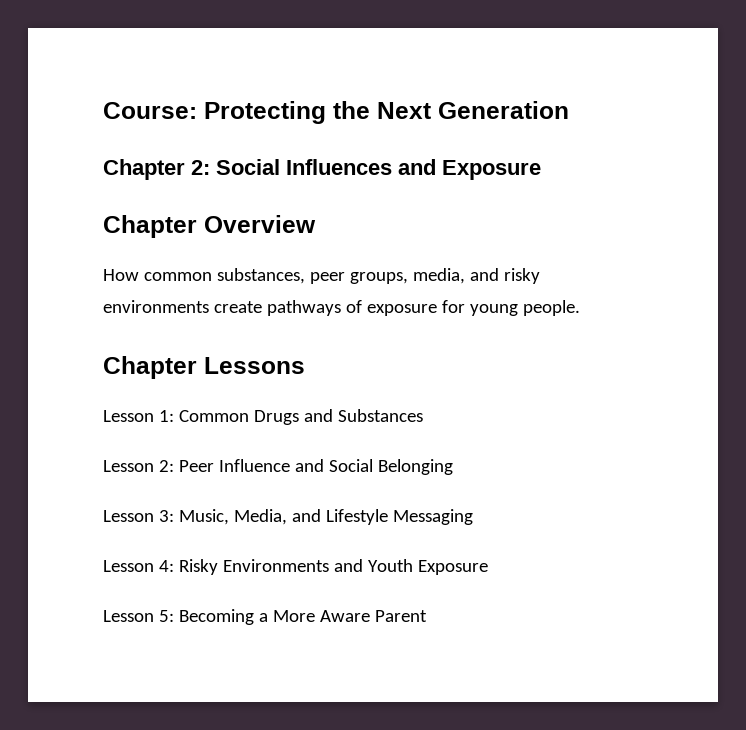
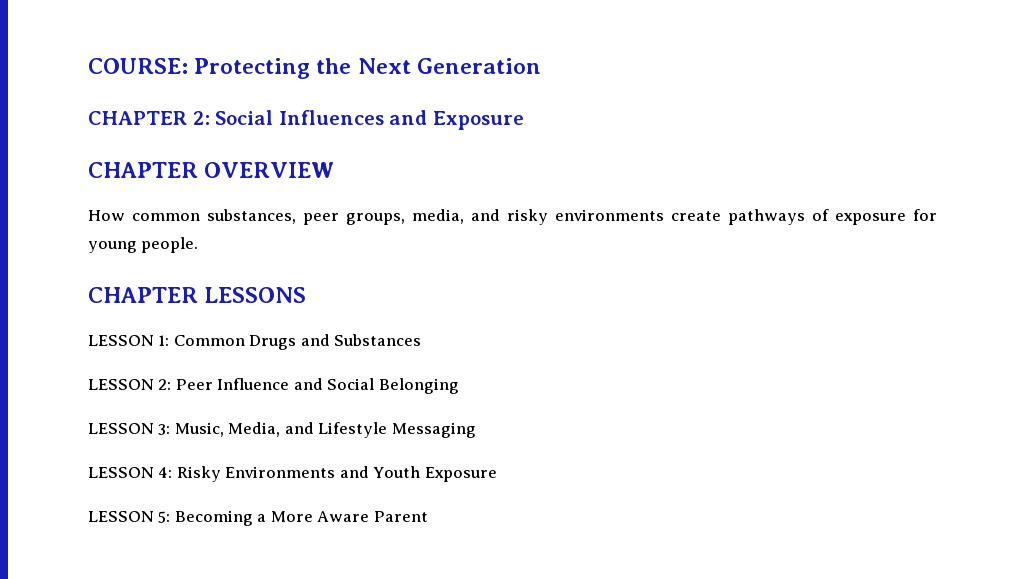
[103,102,197,119] Course: -> [88,58,188,74] COURSE:
[103,159,185,180] Chapter -> [88,111,187,125] CHAPTER
[103,215,316,238] Chapter Overview -> [88,162,335,178] CHAPTER OVERVIEW
[103,356,305,379] [103,410,154,422] Chapter Lessons // Lesson -> [88,287,307,303] [88,335,154,346] CHAPTER LESSONS // LESSON
[103,460,154,472] Lesson -> [88,379,154,390] LESSON
[103,510,154,522] Lesson -> [88,423,154,434] LESSON
[103,560,154,572] Lesson -> [88,467,154,478] LESSON
[103,610,154,622] Lesson -> [88,511,154,522] LESSON

